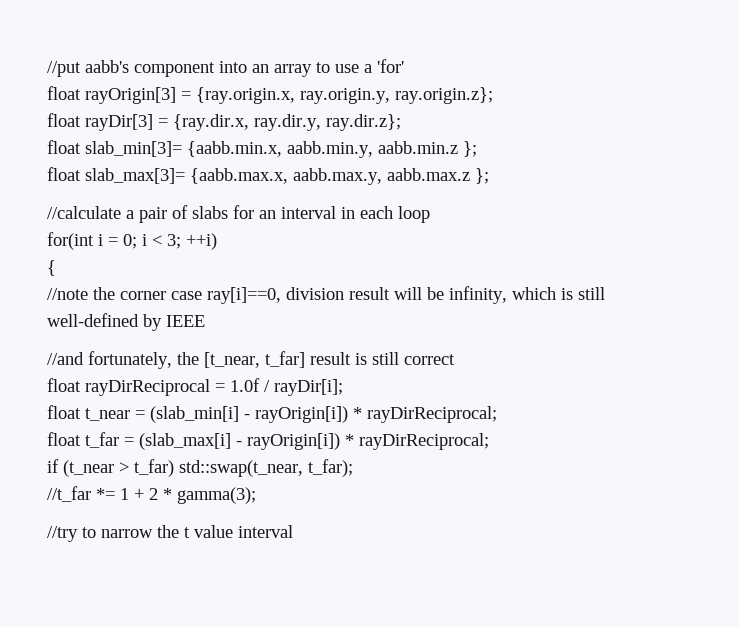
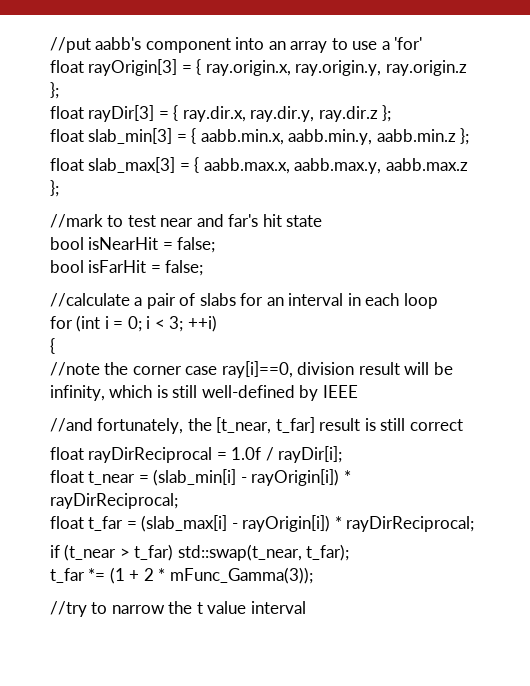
[196,87,493,104] [47,113,401,131] [47,140,282,157] {ray.origin.x, ray.origin.y, ray.origin.z}; // float rayDir[3] = {ray.dir.x, ray.dir.y, ray.dir.z}; // float slab_min[3]= {aabb.min.x, -> [196,59,467,76] [50,82,59,99] [50,105,392,122] [50,128,284,145] { ray.origin.x, ray.origin.y, ray.origin.z }; // float rayDir[3] = { ray.dir.x, ray.dir.y, ray.dir.z }; // float slab_min[3] = { aabb.min.x,
[85,168,288,184] slab_max[3]= {aabb.max.x, -> [88,157,290,174] slab_max[3] = { aabb.max.x,
(489, 176) none -> [50,214,323,228] [50,237,216,253] [50,260,204,276] // //mark to test near and far's hit state // bool isNearHit = false; // bool isFarHit = false;
[47,232,94,250] for(int -> [50,315,101,332] for (int
[47,486,129,502] //t_far *= 1 -> [50,567,125,584] t_far *= (1
[177,487,256,504] gamma(3); -> [169,567,313,584] mFunc_Gamma(3));

